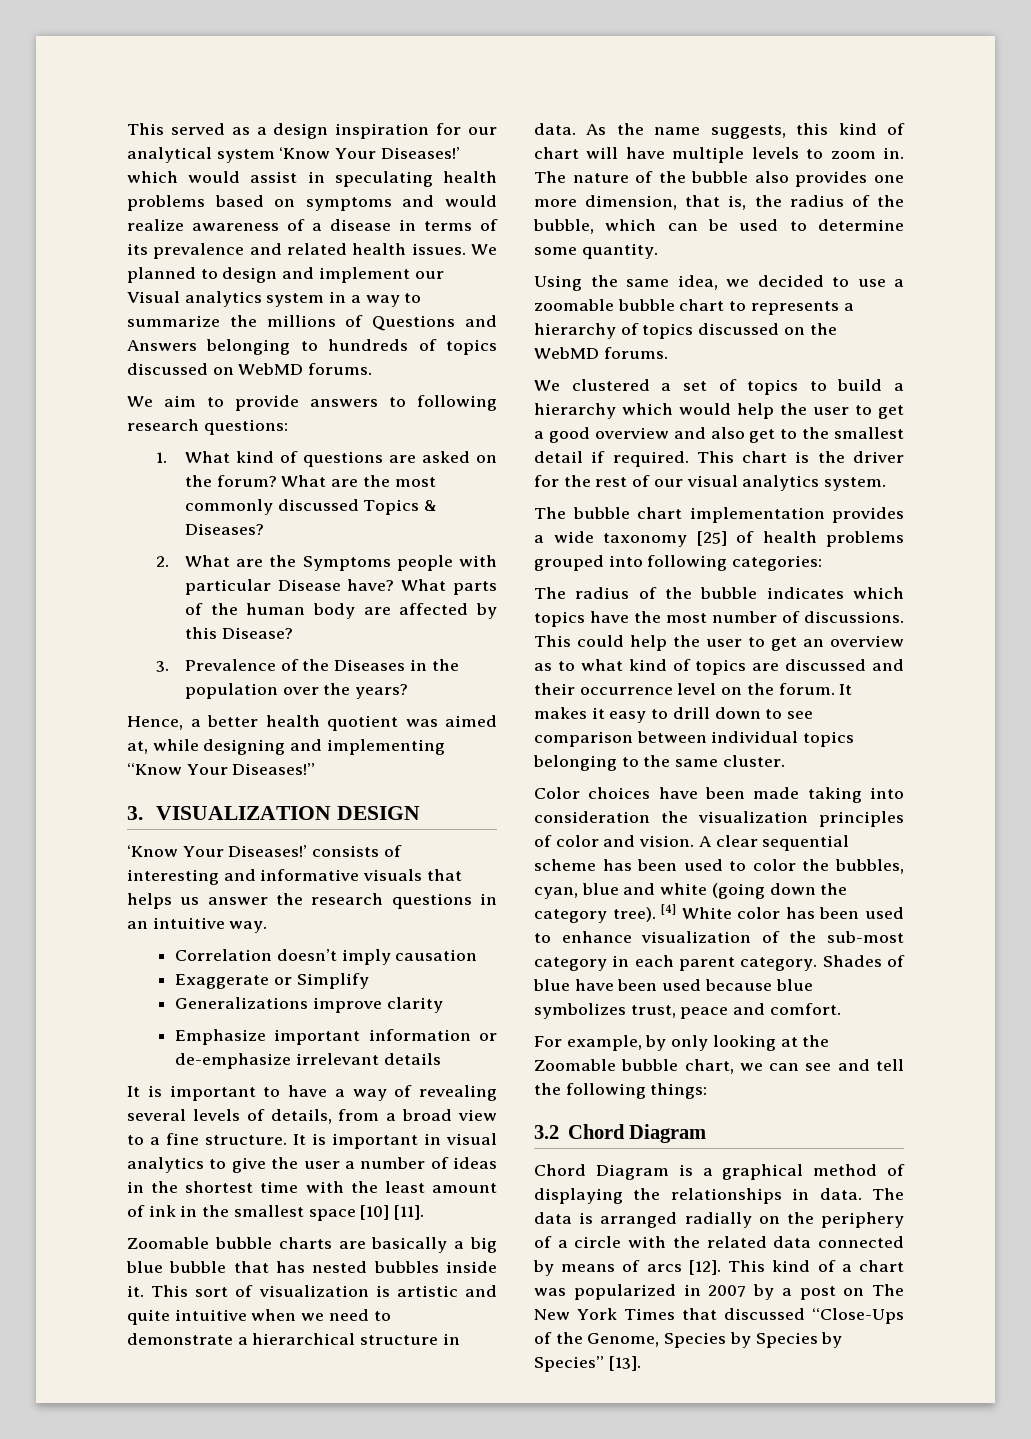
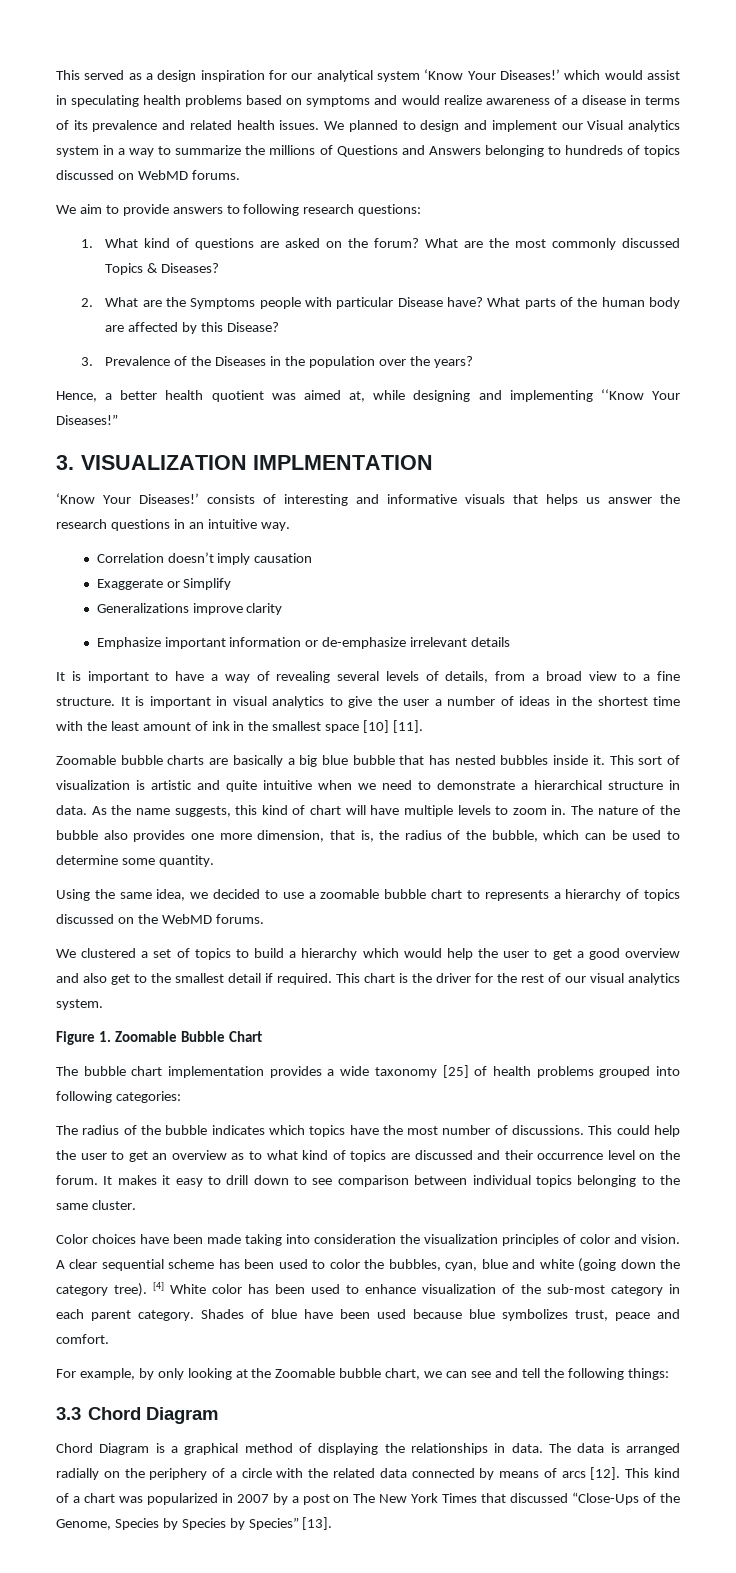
[336,806,420,820] DESIGN -> [253,455,434,470] IMPLMENTATION
(887, 484) none -> [56,1031,262,1045] // Figure 1. Zoomable Bubble Chart
[534,1125,559,1139] 3.2 -> [56,1407,81,1420] 3.3

